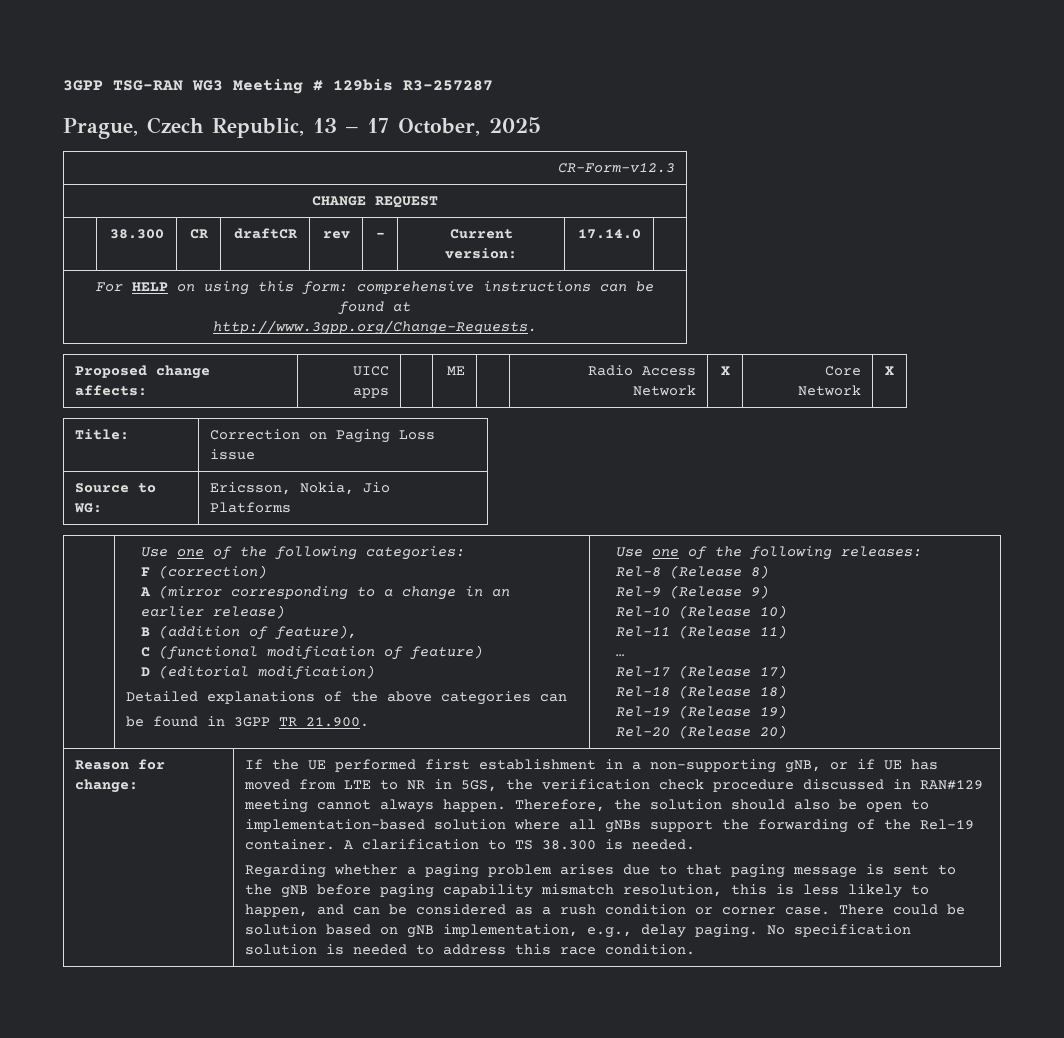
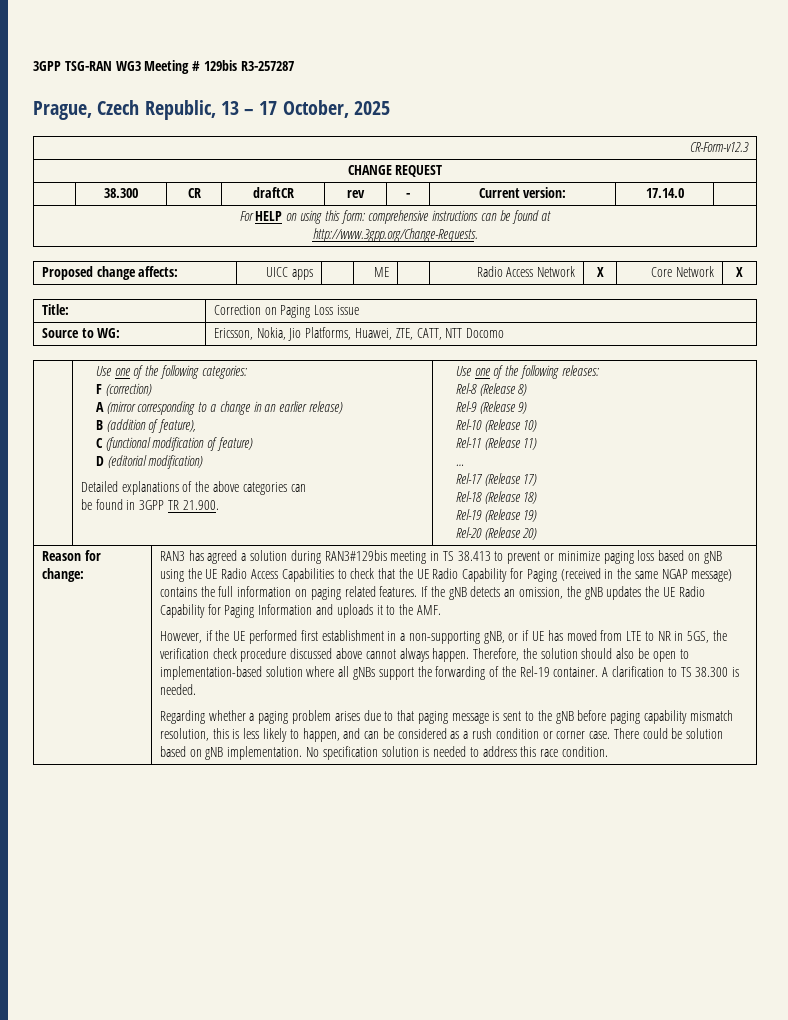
[210,502,292,513] Platforms -> [305,327,505,340] Platforms, Huawei, ZTE, CATT, NTT Docomo
[245,759,264,769] If -> [159,550,722,564] [159,568,733,582] [159,586,705,600] [159,604,441,618] [159,630,213,643] RAN3 has agreed a solution during RAN3#129bis meeting in TS 38.413 to prevent or minimize paging loss based on gNB using the UE Radio Access Capabilities to check that the UE Radio Capability for Paging (received in the same NGAP message) contains the full information on paging related features. If the gNB detects an omission, the gNB updates the UE Radio Capability for Paging Information and uploads it to the AMF. // However, if
[893,779,984,790] [244,799,309,813] in RAN#129 meeting -> [335,648,362,659] above
[443,924,759,938] implementation, e.g., delay paging. -> [227,746,303,760] implementation.

